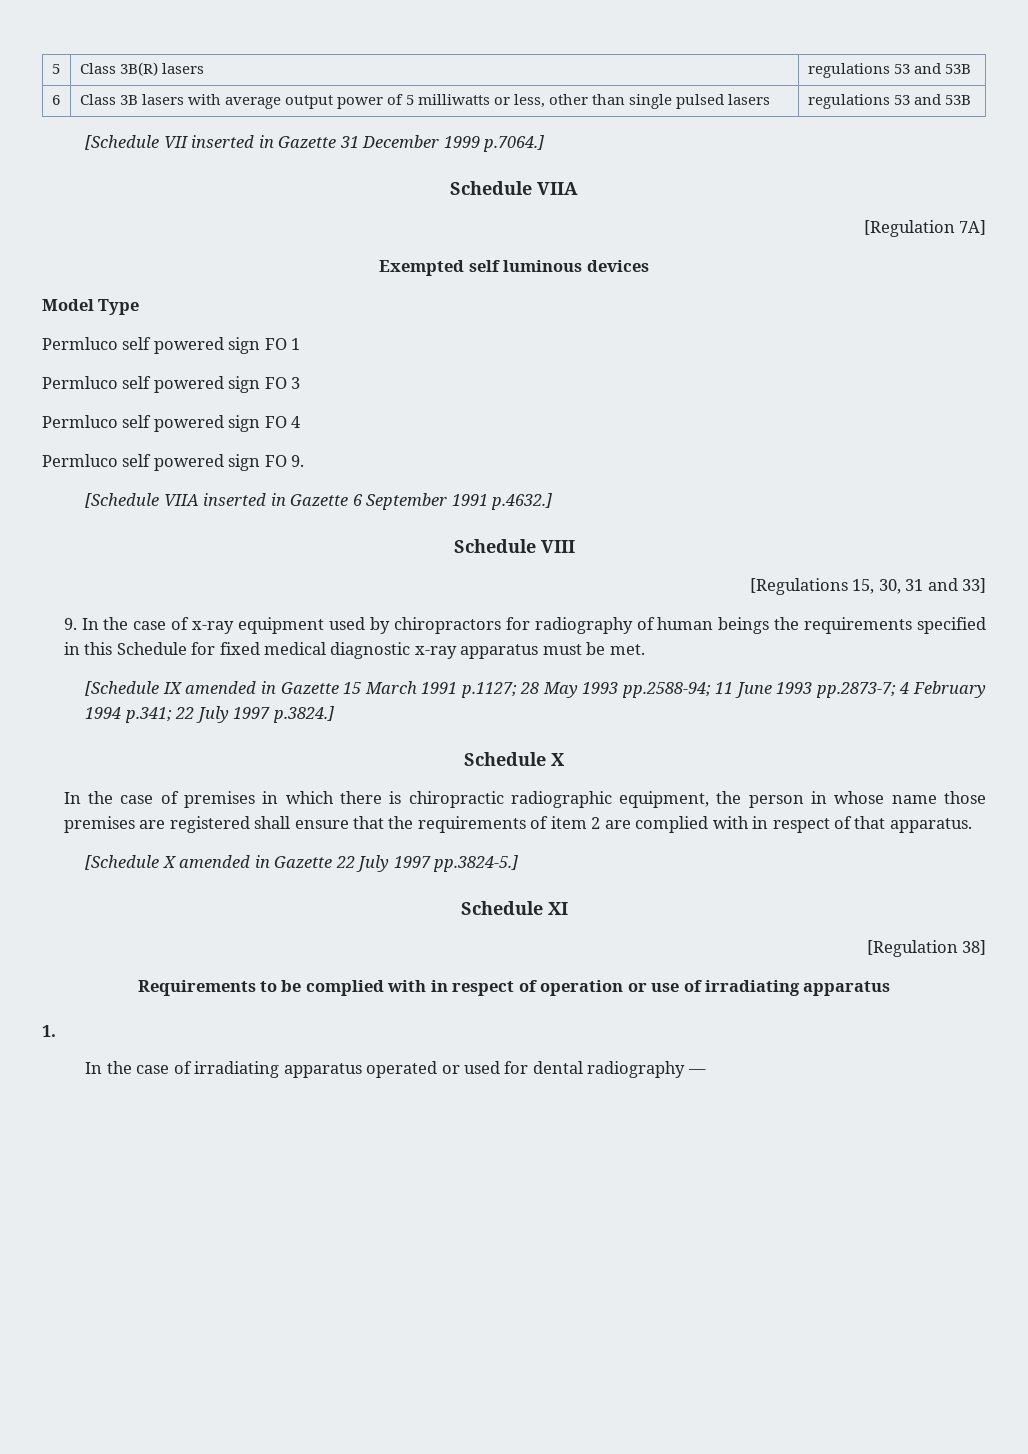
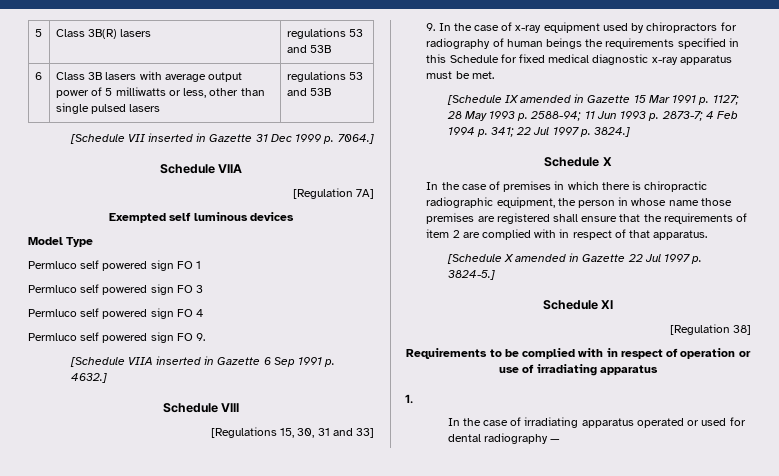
[362,135,545,152] December 1999 p.7064.] -> [270,134,374,144] Dec 1999 p. 7064.]
[366,493,553,510] September 1991 p.4632.] -> [273,357,336,367] [70,373,107,383] Sep 1991 p. 4632.]
[364,681,987,698] [85,706,334,723] March 1991 p.1127; 28 May 1993 pp.2588-94; 11 June 1993 pp.2873-7; 4 February 1994 p.341; 22 July 1997 p.3824.] -> [648,95,739,105] [446,111,739,121] [447,127,631,137] Mar 1991 p. 1127; 28 May 1993 p. 2588-94; 11 Jun 1993 p. 2873-7; 4 Feb 1994 p. 341; 22 Jul 1997 p. 3824.]
[356,855,519,872] July 1997 pp.3824-5.] -> [644,254,703,264] [447,270,495,280] Jul 1997 p. 3824-5.]

